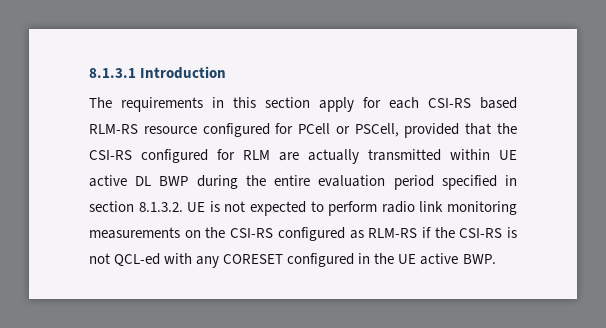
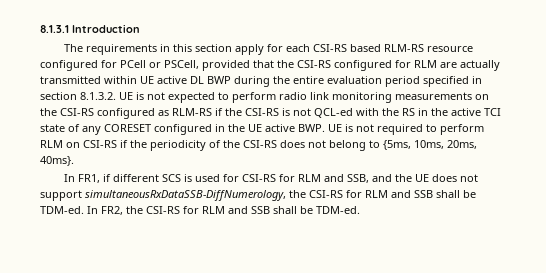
(193, 258) none -> [382,108,501,116] [40,124,80,132] the RS in the active TCI state of
(496, 259) none -> [328,124,484,135] [40,140,477,151] [40,156,74,166] [63,174,478,183] [40,190,476,201] [40,206,360,215] UE is not required to perform RLM on CSI-RS if the periodicity of the CSI-RS does not belong to {5ms, 10ms, 20ms, 40ms}. // In FR1, if different SCS is used for CSI-RS for RLM and SSB, and the UE does not support simultaneousRxDataSSB-DiffNumerology, the CSI-RS for RLM and SSB shall be TDM-ed. In FR2, the CSI-RS for RLM and SSB shall be TDM-ed.

